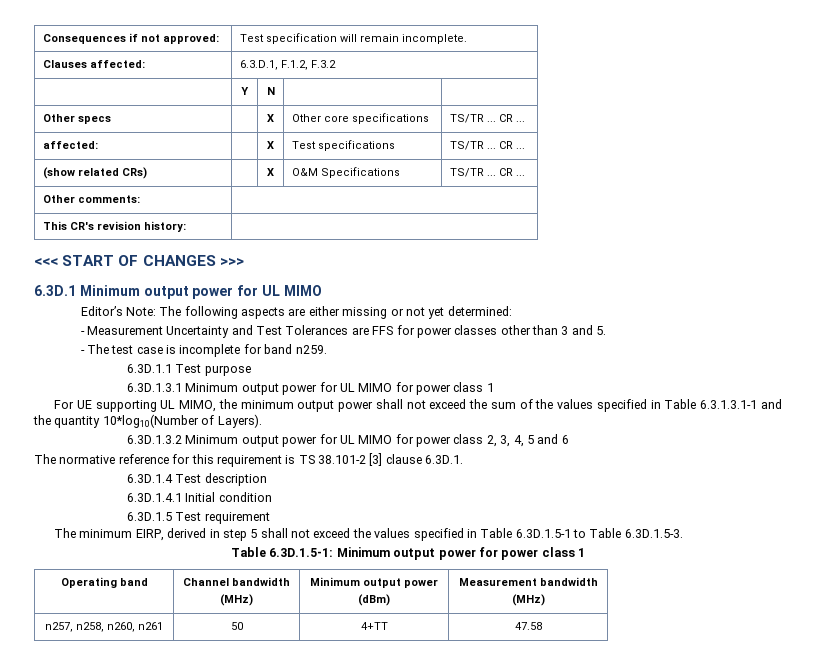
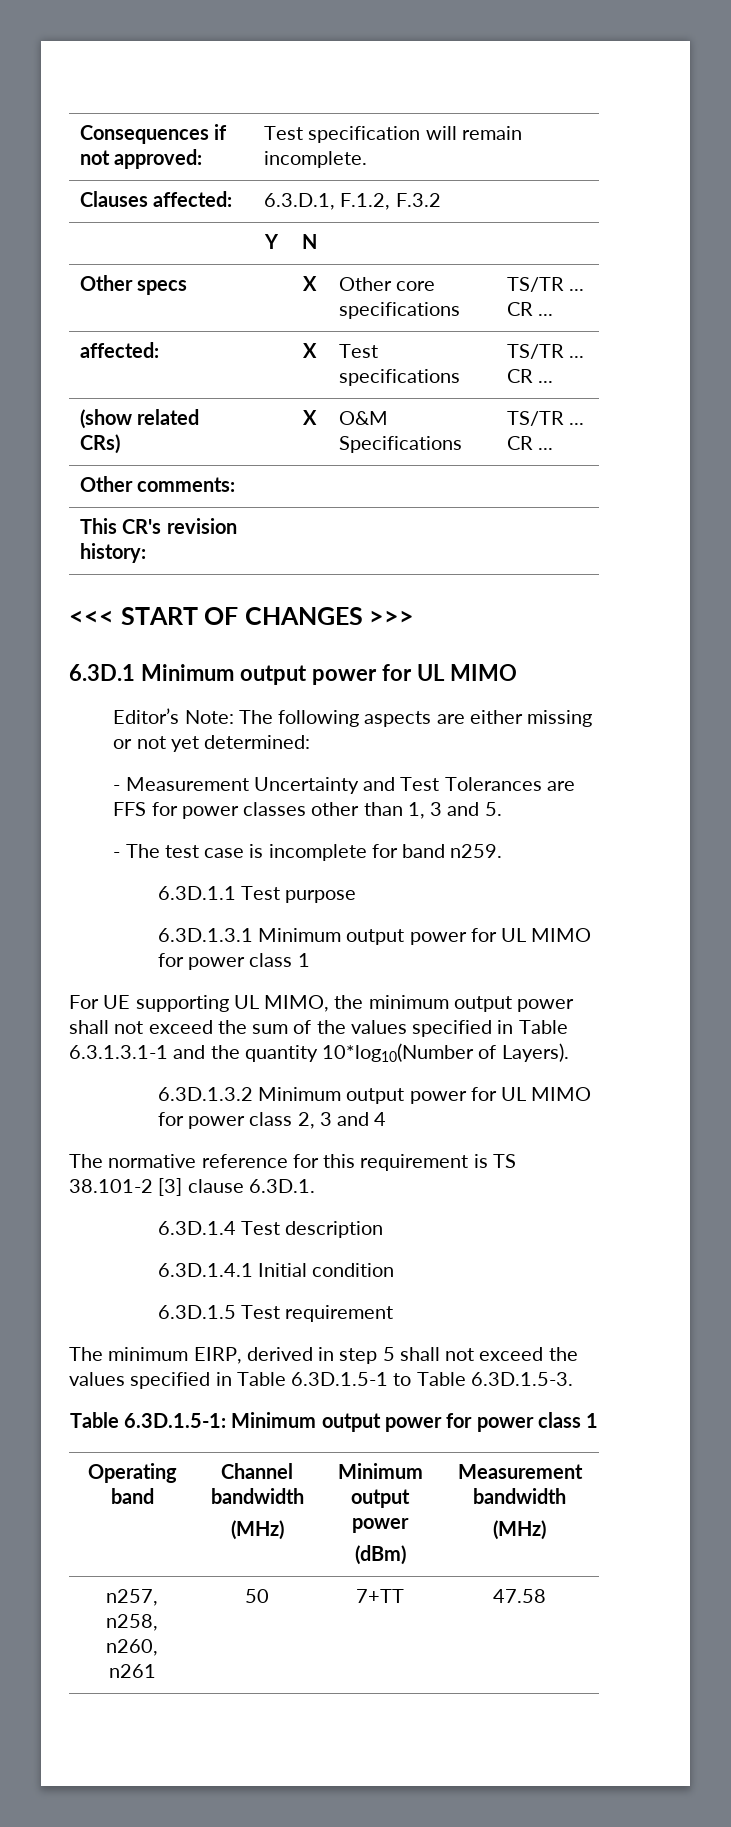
(559, 330) none -> [407,802,425,819] 1,
[500,434,569,447] 3, 4, 5 and 6 -> [319,1112,387,1126] 3 and 4
[360,622,388,630] 4+TT -> [356,1589,404,1603] 7+TT

